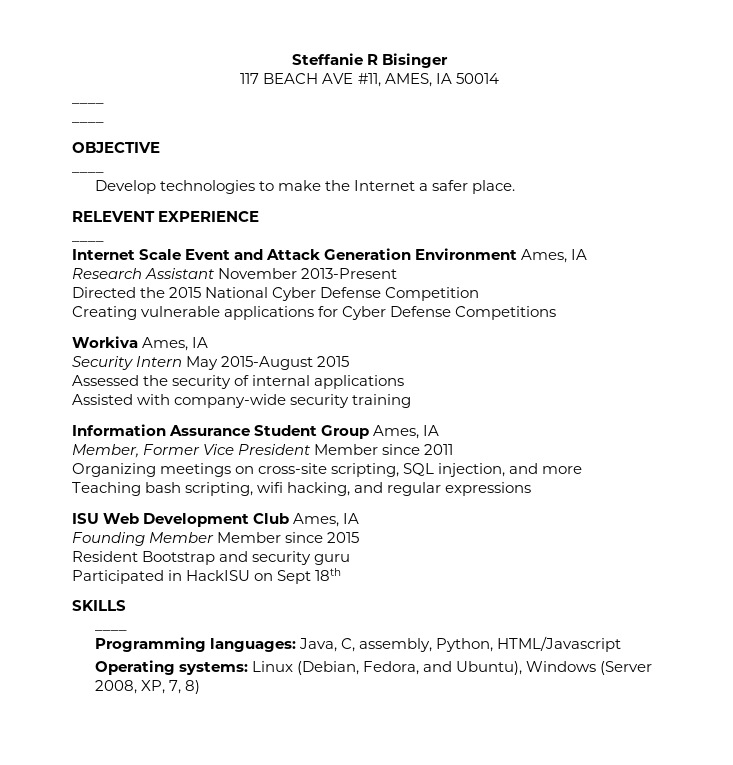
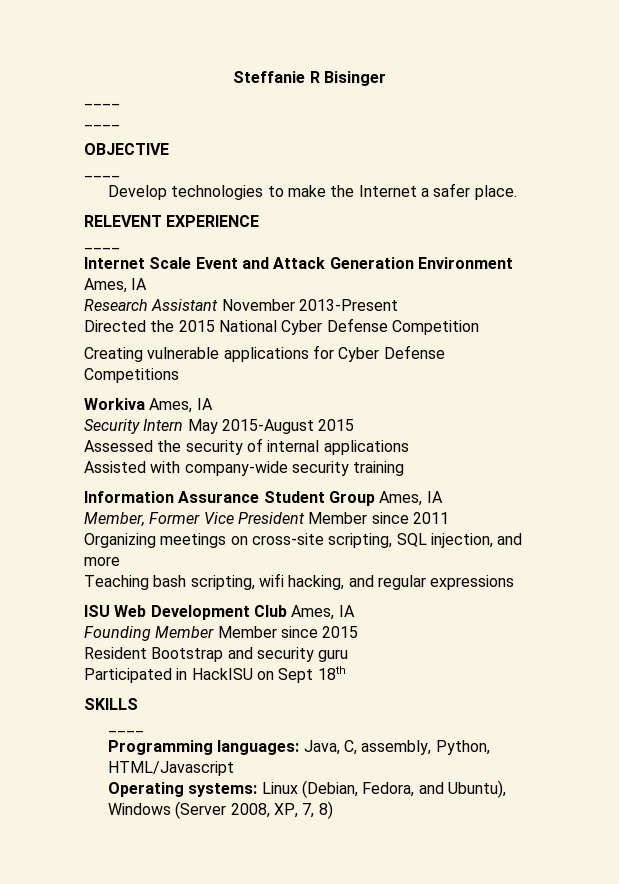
[240,73,499,87] // 117 BEACH AVE #11, AMES, IA 50014 -> (386, 78) none

